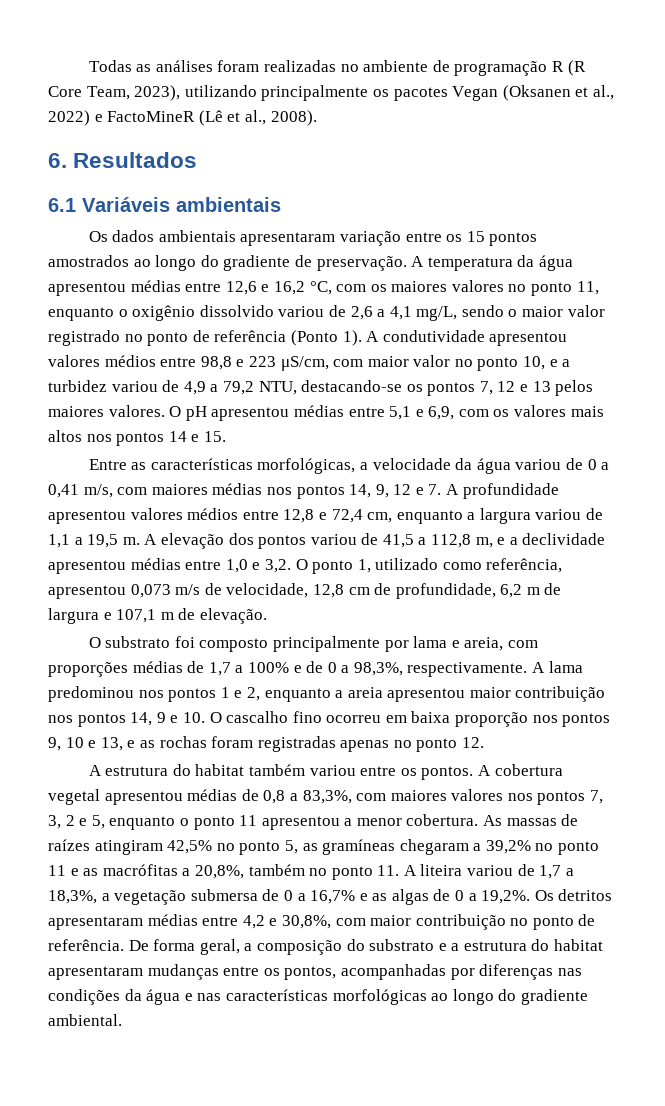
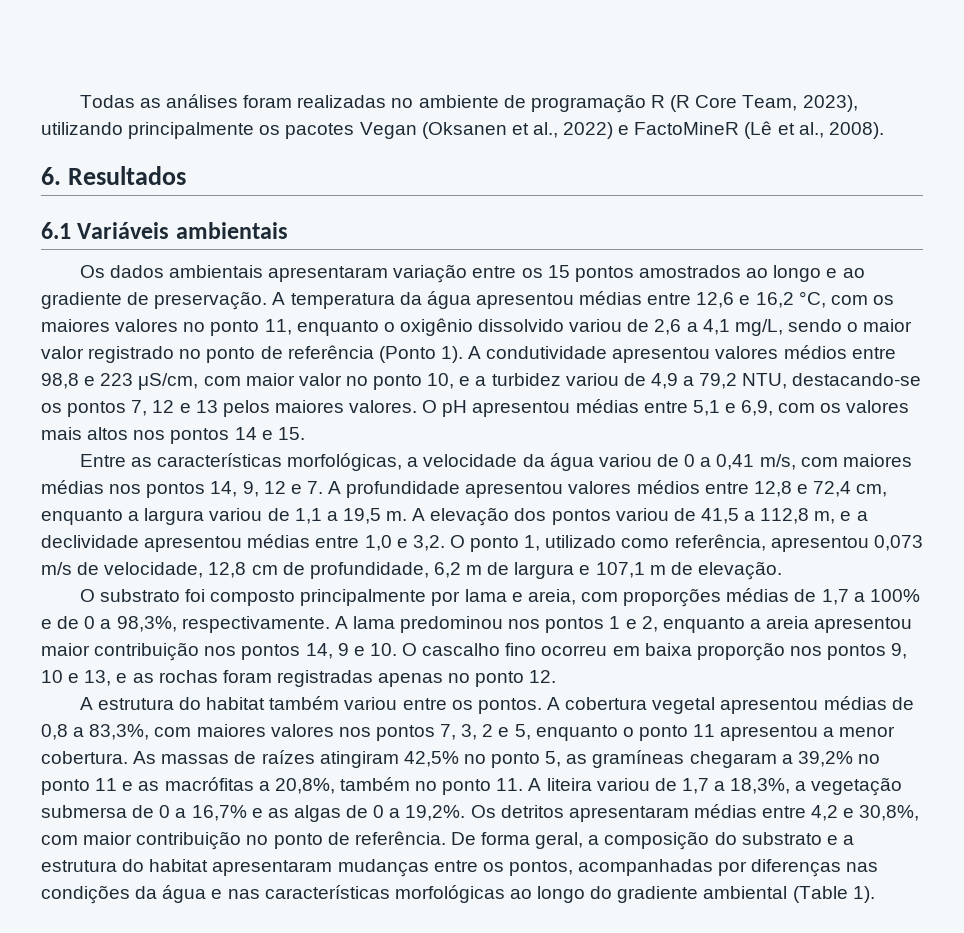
[200,255,219,267] do -> [826,268,865,278] e ao
[48,1014,122,1026] ambiental. -> [703,886,875,903] ambiental (Table 1).

